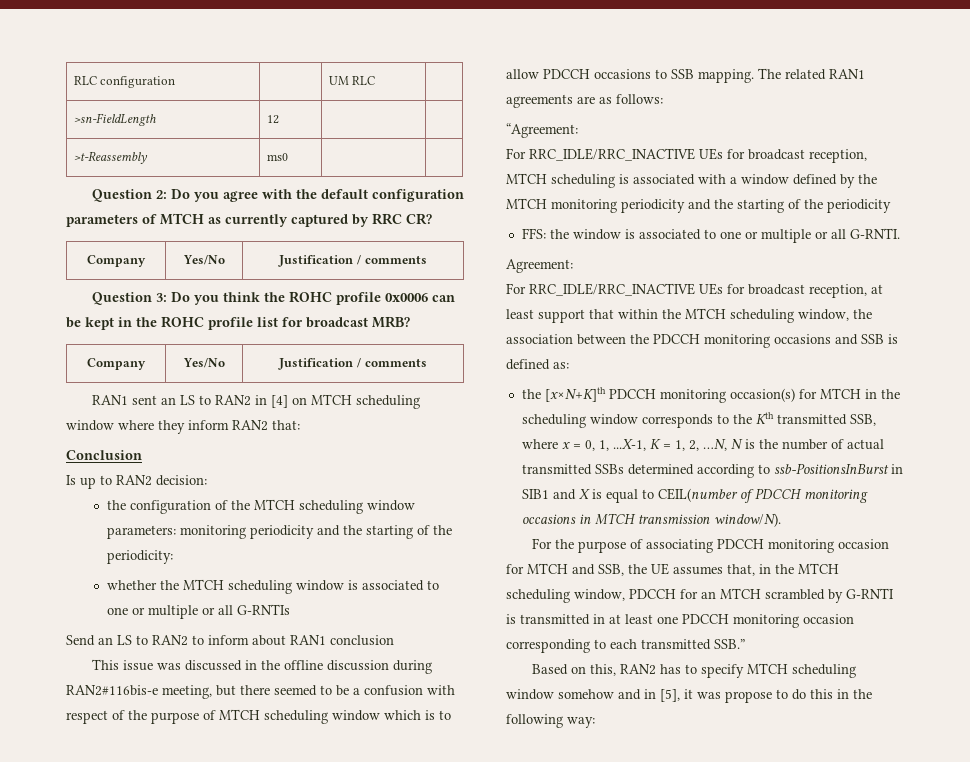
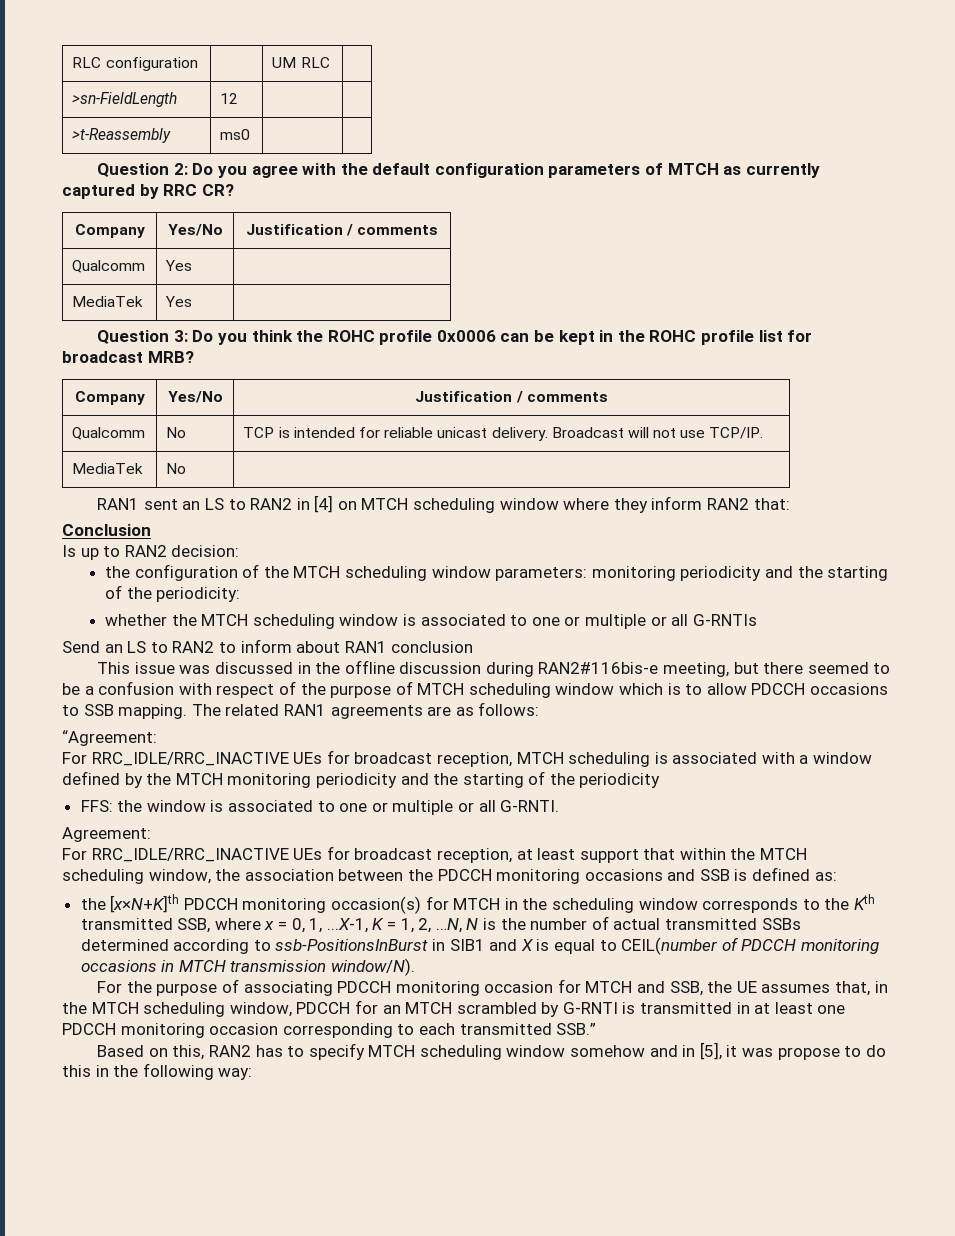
(427, 259) none -> [72,260,146,273] [165,260,193,271] [72,296,144,307] [165,296,193,307] // Qualcomm | Yes | // MediaTek | Yes |
(427, 362) none -> [72,427,146,440] [166,427,187,438] [243,427,764,441] [72,463,144,474] [166,463,187,474] // Qualcomm | No | TCP is intended for reliable unicast delivery. Broadcast will not use TCP/IP. // MediaTek | No |

